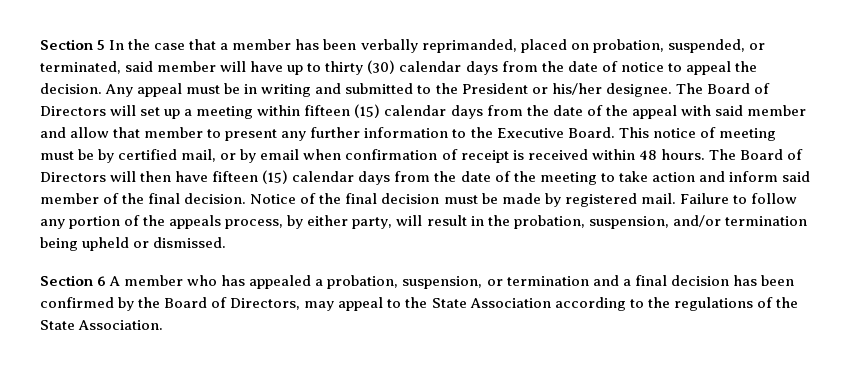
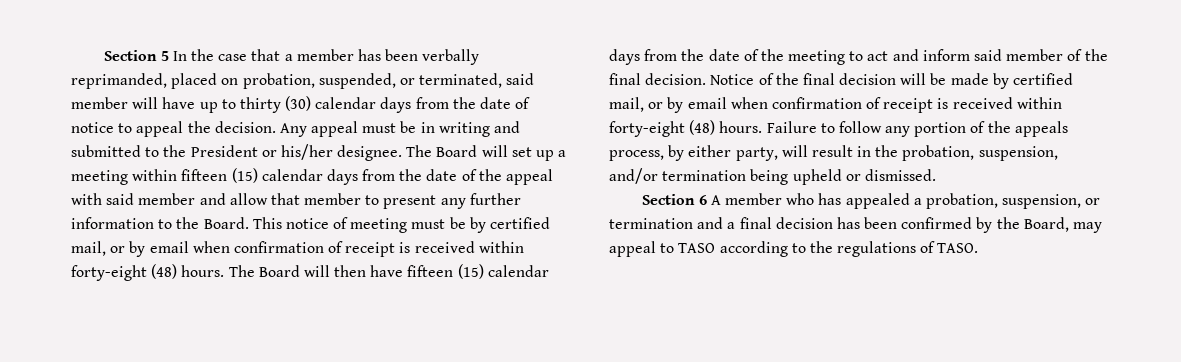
[753,83,770,94] [40,106,106,116] of Directors -> (478, 151) none
[496,128,564,138] Executive -> (200, 223) none
[638,150,657,160] 48 -> [71,264,178,281] forty-eight (48)
[786,149,803,160] [40,172,106,182] of Directors -> (300, 271) none
[618,171,695,182] take action -> [867,51,889,61] act
[443,195,478,204] must -> [900,73,927,85] will
[564,193,676,207] registered mail. -> [1013,73,1074,85] [609,97,1062,113] [609,120,763,137] certified mail, or by email when confirmation of receipt is received within forty-eight (48) hours.
[164,297,551,311] Board of Directors, may appeal to the State Association -> [1023,217,1103,233] [609,241,716,257] Board, may appeal to TASO
[775,297,798,308] [40,320,164,330] the State Association. -> [937,243,979,253] TASO.

